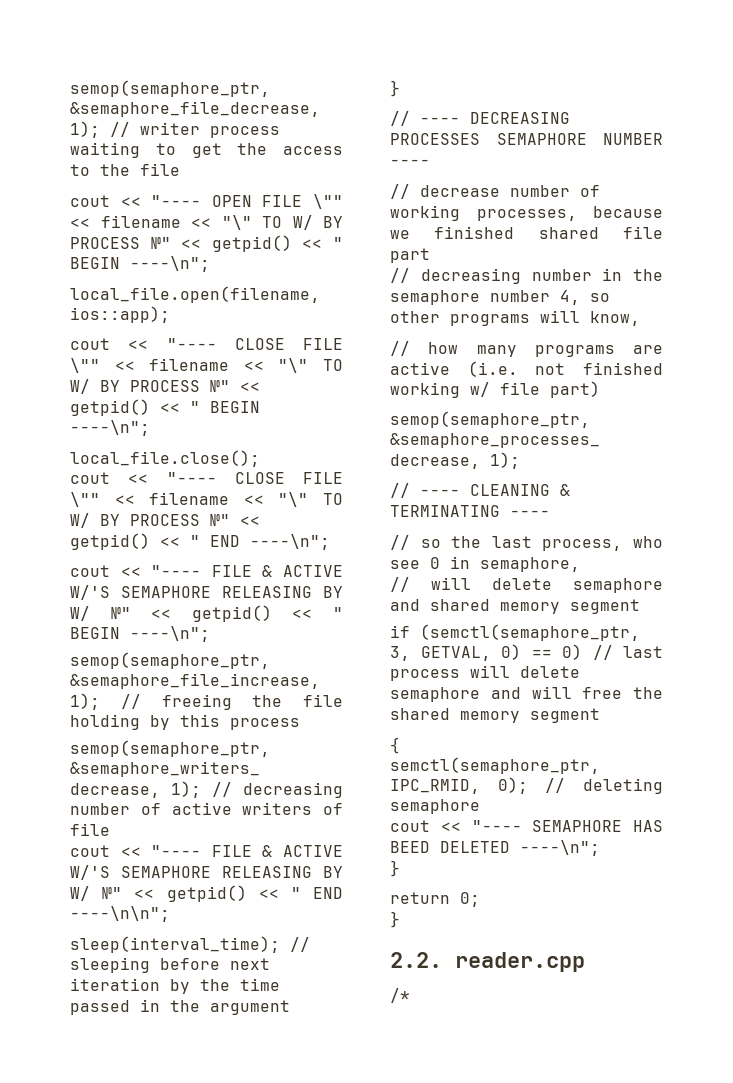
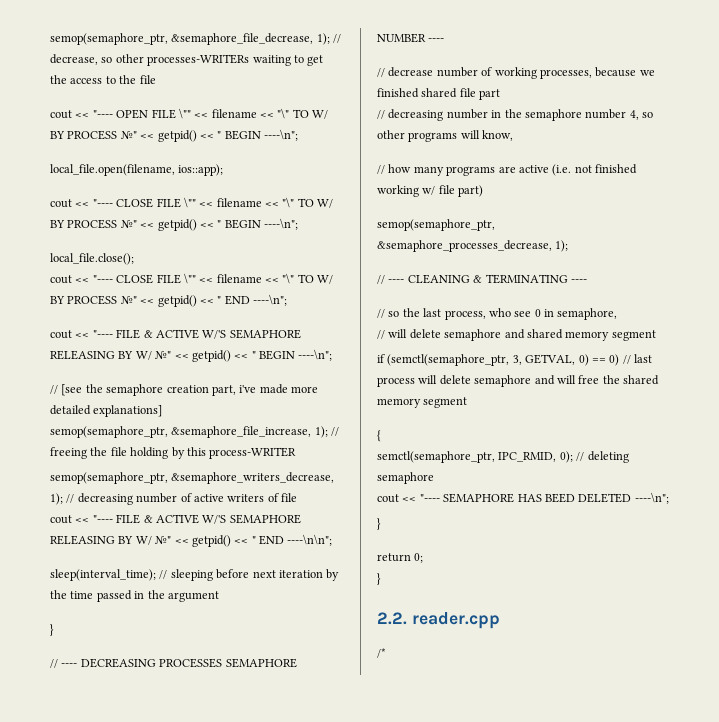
[140,122,280,138] writer process -> [50,54,250,66] decrease, so other processes-WRITERs
(210, 634) none -> [50,384,318,396] [50,405,163,417] // // [see the semaphore creation part, i've made more detailed explanations]
[230,718,300,730] process -> [209,447,297,459] process-WRITER

